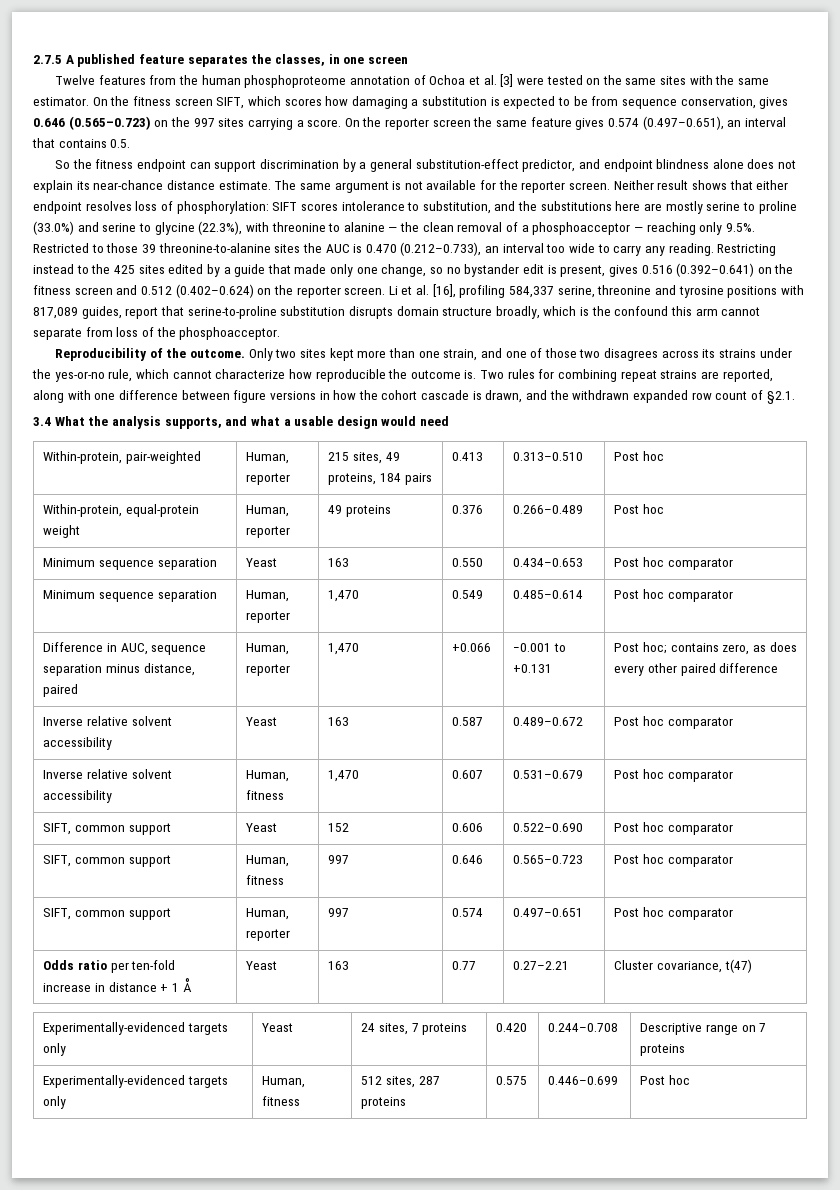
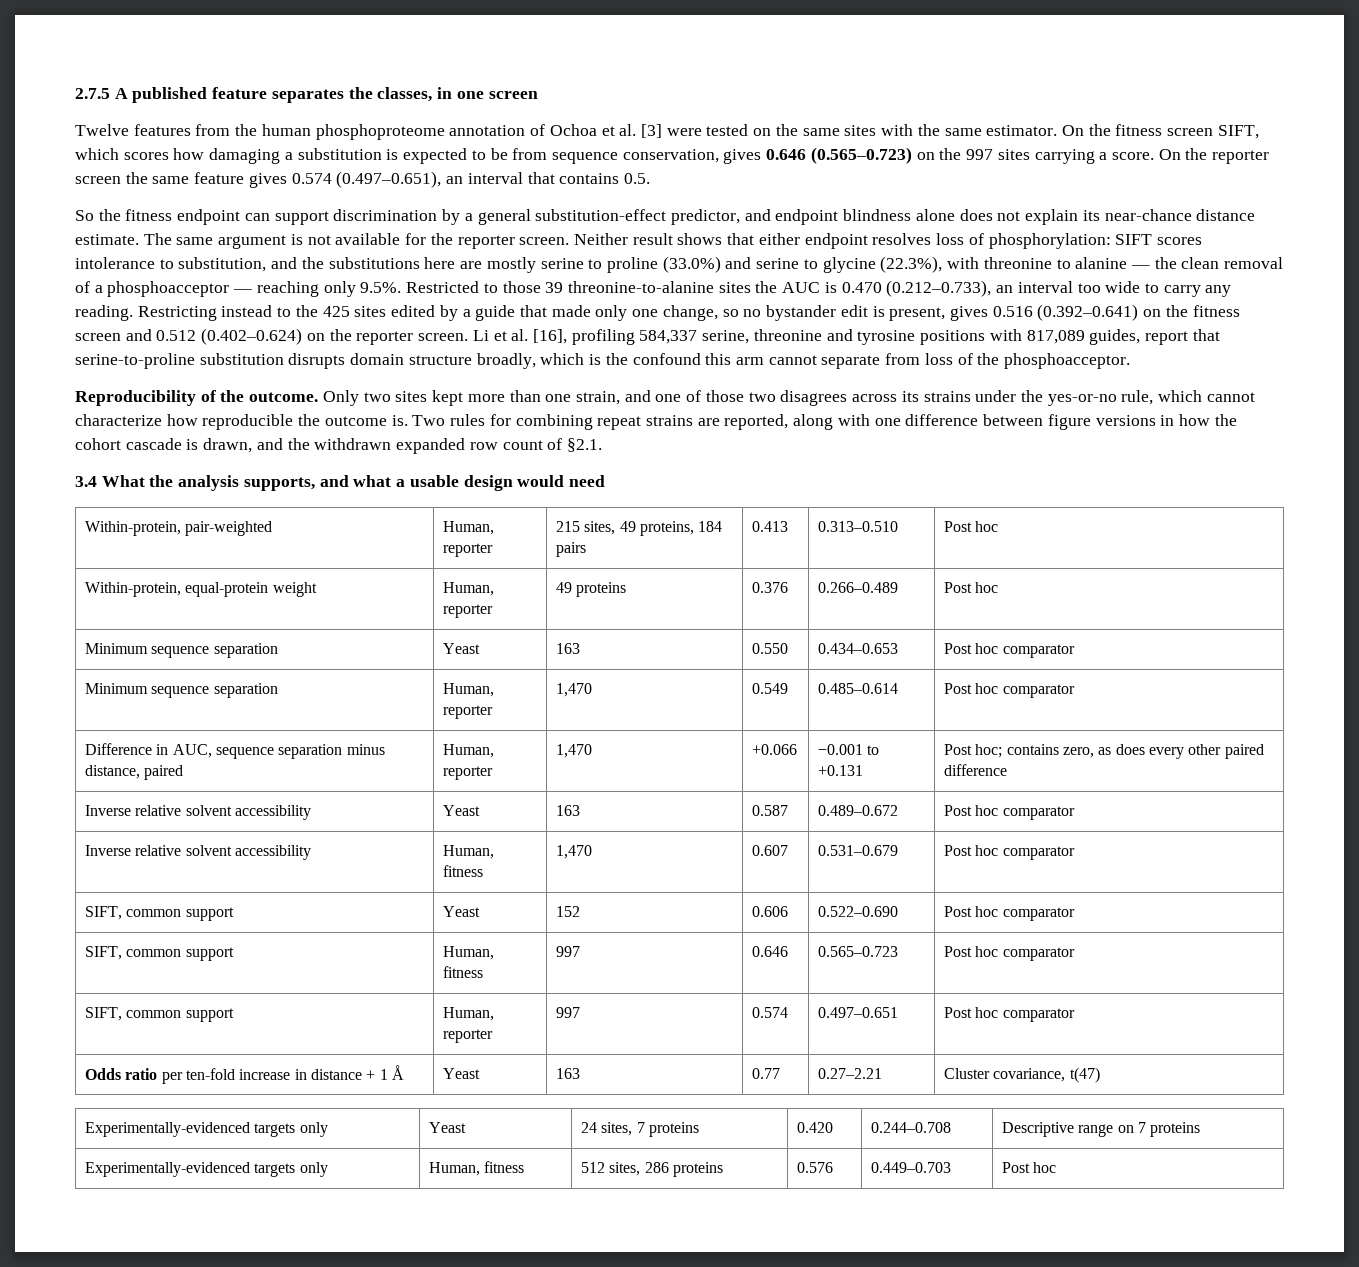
[418,1076,440,1085] [361,1097,407,1109] [496,1076,528,1085] [548,1076,619,1085] 287 proteins | 0.575 | 0.446–0.699 -> [644,1162,723,1177] [797,1162,834,1173] [871,1162,952,1173] 286 proteins | 0.576 | 0.449–0.703

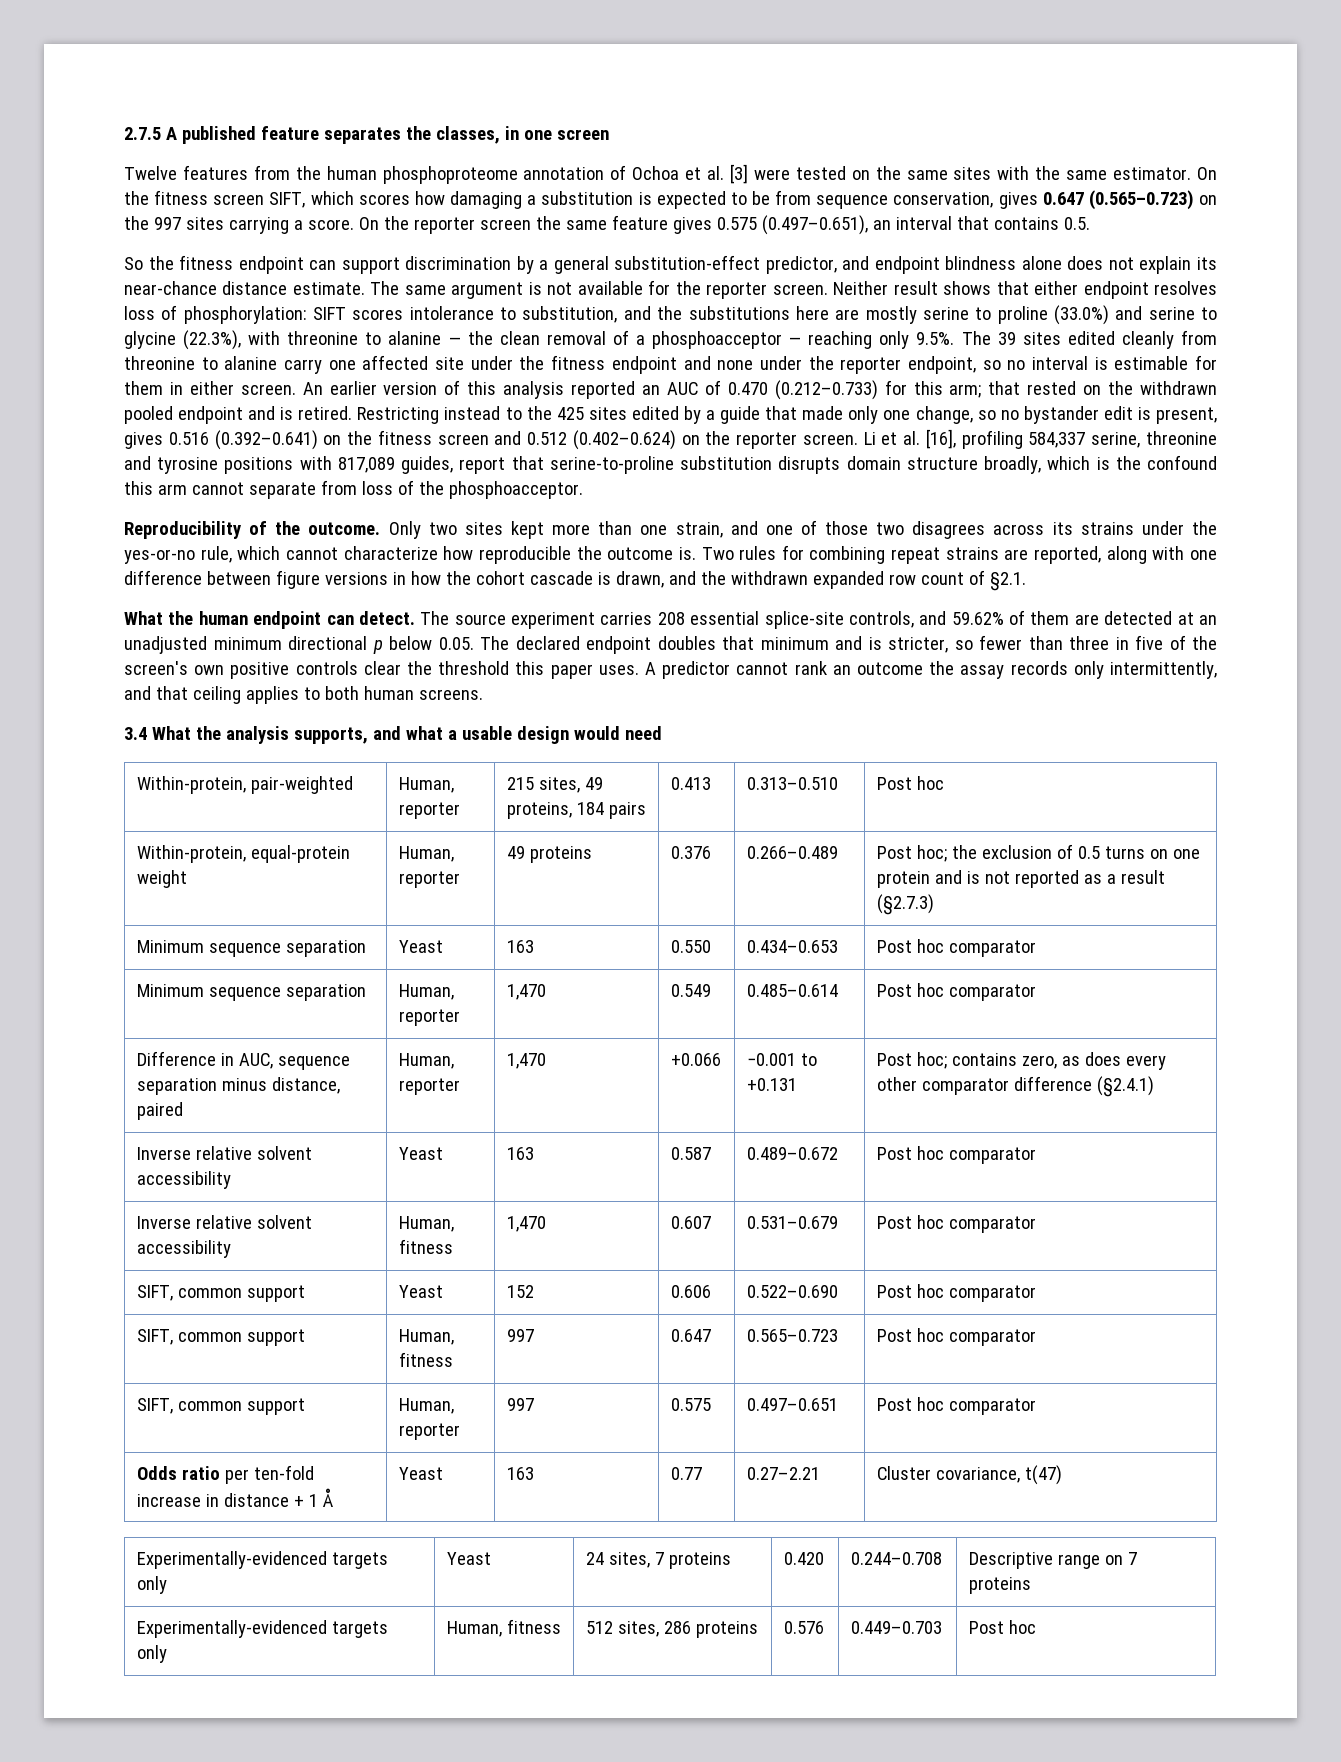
[766,149,807,160] 0.646 -> [1042,192,1084,205] 0.647
[291,173,332,184] 0.574 -> [716,217,757,230] 0.575
[406,280,1232,297] [75,305,133,321] Restricted to those 39 threonine-to-alanine sites the AUC is 0.470 (0.212–0.733), an interval too wide to carry any reading. -> [961,330,1217,349] [124,355,1217,374] [124,380,1217,400] [124,406,353,424] The 39 sites edited cleanly from threonine to alanine carry one affected site under the fitness endpoint and none under the reporter endpoint, so no interval is estimable for them in either screen. An earlier version of this analysis reported an AUC of 0.470 (0.212–0.733) for this arm; that rested on the withdrawn pooled endpoint and is retired.
(602, 445) none -> [124,610,1218,629] [124,635,1217,654] [124,661,1218,679] [124,686,483,704] // What the human endpoint can detect. The source experiment carries 208 essential splice-site controls, and 59.62% of them are detected at an unadjusted minimum directional p below 0.05. The declared endpoint doubles that minimum and is stricter, so fewer than three in five of the screen's own positive controls clear the threshold this paper uses. A predictor cannot rank an outcome the assay records only intermittently, and that ceiling applies to both human screens.
[975,582,999,593] hoc -> [916,844,1200,862] [876,870,1165,888] [876,894,934,915] hoc; the exclusion of 0.5 turns on one protein and is not reported as a result (§2.7.3)
[1224,744,1264,759] [944,764,1008,776] paired difference -> [921,1076,1154,1097] comparator difference (§2.4.1)
[752,946,789,957] 0.646 -> [670,1329,711,1342] 0.647
[752,1007,789,1018] 0.574 -> [670,1398,711,1411] 0.575

